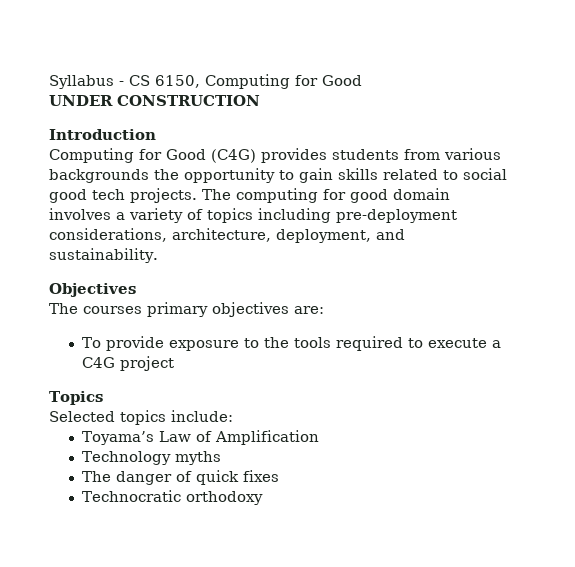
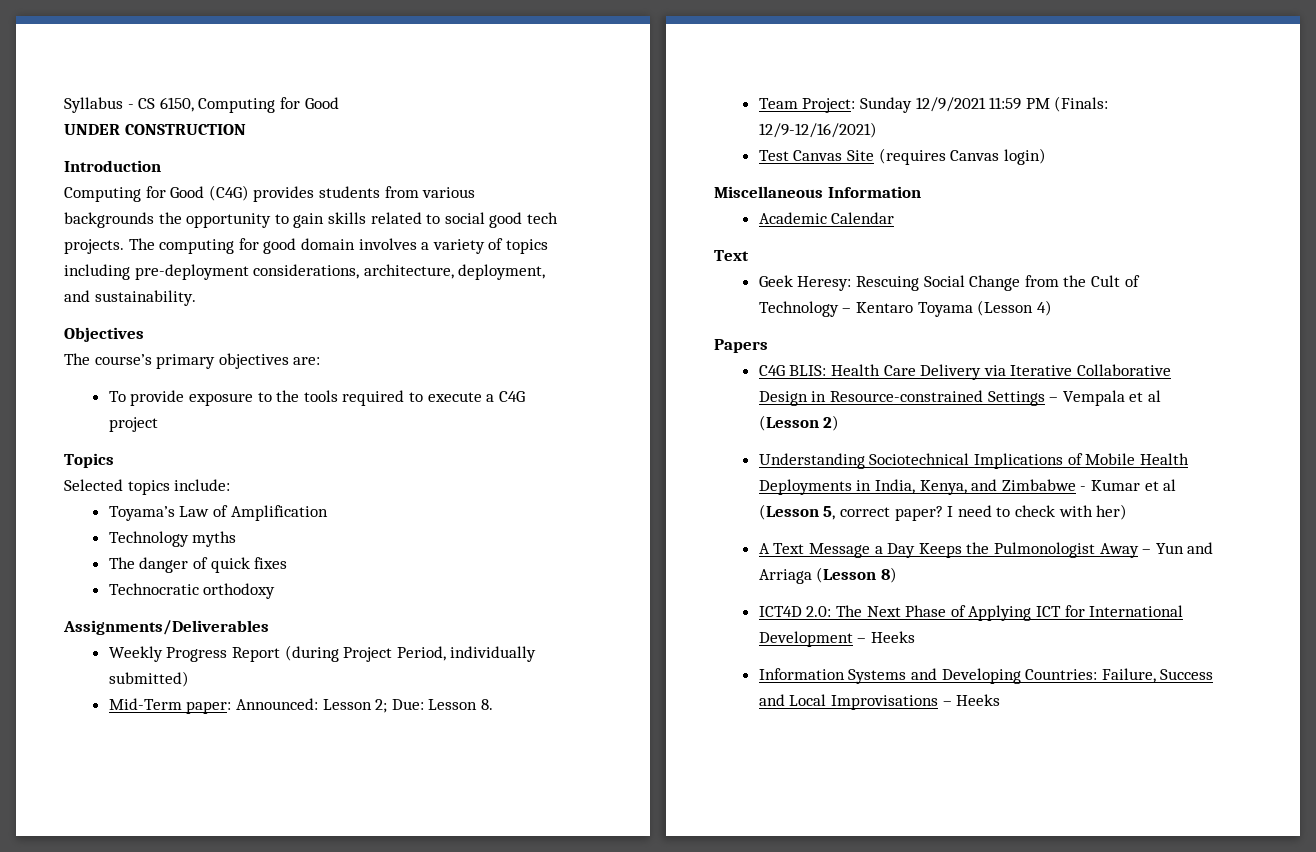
[83,306,142,314] courses -> [94,354,152,365] course’s
(264, 498) none -> [63,620,269,635] [108,645,537,662] [108,671,189,687] [108,698,493,714] [758,96,1109,113] [758,122,877,138] [758,148,1046,165] [714,186,921,198] [758,212,895,224] [714,250,749,261] [758,275,1140,291] [758,300,1052,317] [714,339,768,353] [758,364,1171,380] [758,390,1161,406] [758,415,840,431] [758,453,1189,469] [758,479,1177,495] [758,504,1128,521] [758,542,1214,558] [758,567,897,584] [758,605,1184,621] [758,631,915,647] [758,668,1214,684] [758,694,1001,710] // Assignments/Deliverables // Weekly Progress Report (during Project Period, individually submitted) // Mid-Term paper: Announced: Lesson 2; Due: Lesson 8. // Team Project: Sunday 12/9/2021 11:59 PM (Finals: 12/9-12/16/2021) // Test Canvas Site (requires Canvas login) // Miscellaneous Information // Academic Calendar // Text // Geek Heresy: Rescuing Social Change from the Cult of Technology – Kentaro Toyama (Lesson 4) // Papers // C4G BLIS: Health Care Delivery via Iterative Collaborative Design in Resource-constrained Settings – Vempala et al (Lesson 2) // Understanding Sociotechnical Implications of Mobile Health Deployments in India, Kenya, and Zimbabwe - Kumar et al (Lesson 5, correct paper? I need to check with her) // A Text Message a Day Keeps the Pulmonologist Away – Yun and Arriaga (Lesson 8) // ICT4D 2.0: The Next Phase of Applying ICT for International Development – Heeks // Information Systems and Developing Countries: Failure, Success and Local Improvisations – Heeks

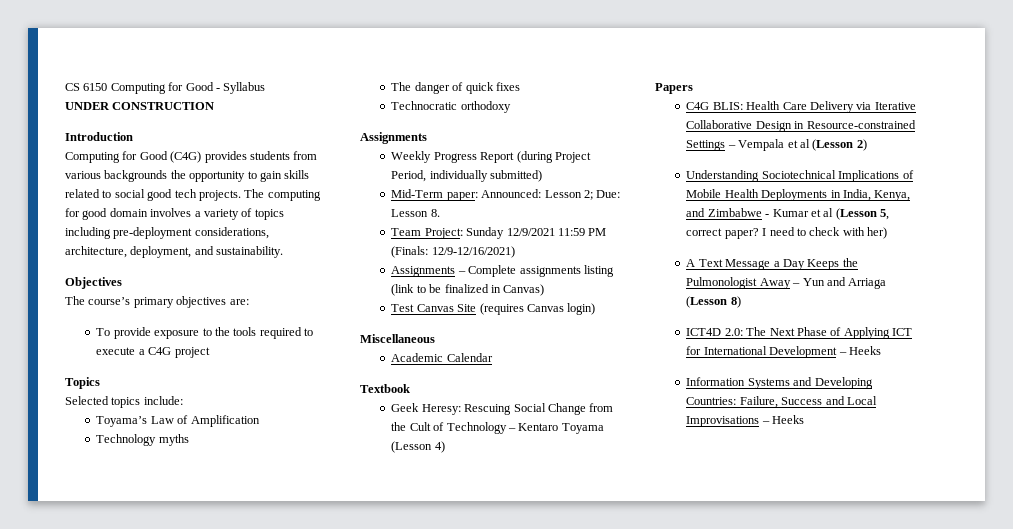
[64,97,339,113] Syllabus - CS 6150, Computing for Good -> [65,82,266,94] CS 6150 Computing for Good - Syllabus
[63,620,269,635] Assignments/Deliverables -> [360,132,427,144] Assignments
(877, 130) none -> [391,265,614,277] [391,284,545,296] // Assignments – Complete assignments listing (link to be finalized in Canvas)
[827,186,921,198] Information -> (435, 338) none
[714,250,749,261] Text -> [360,384,410,393] Textbook

